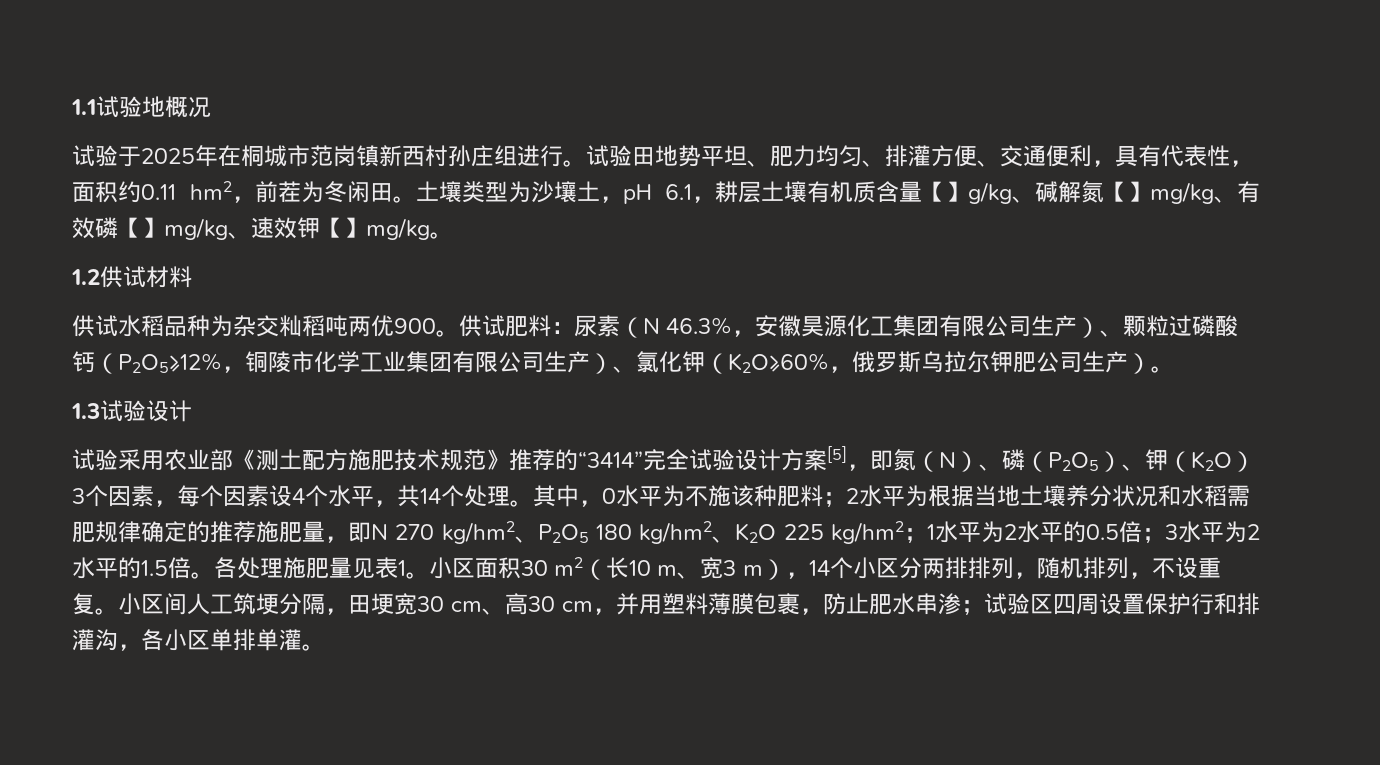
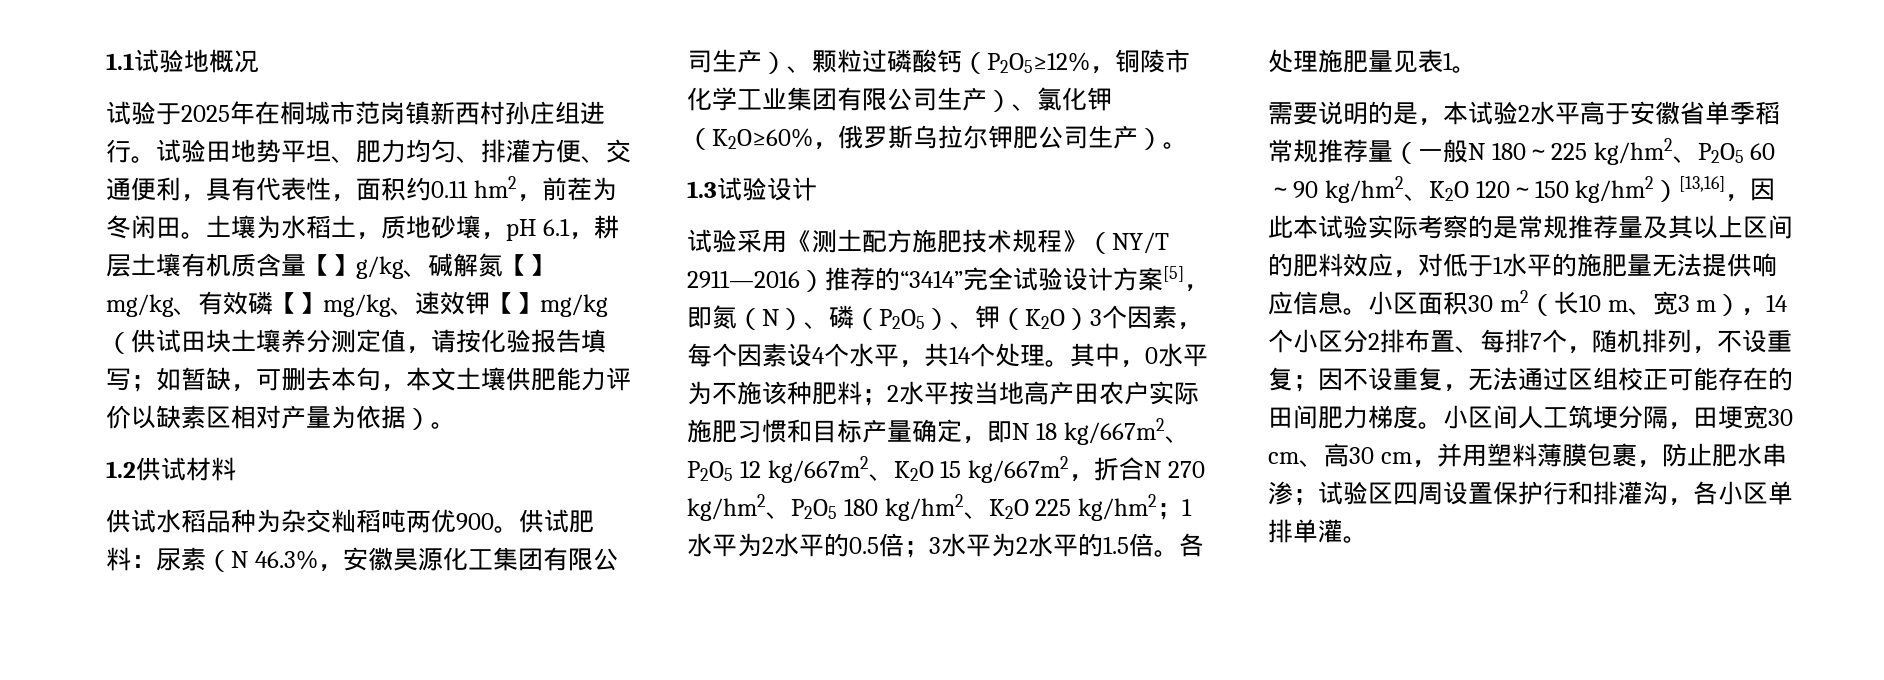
[461,181,600,203] 类型为沙壤土 -> [256,215,481,240] 为水稻土，质地砂壤
(430, 229) none -> [106,329,606,354] [106,367,631,392] [106,405,431,430] （供试田块土壤养分测定值，请按化验报告填写；如暂缺，可删去本句，本文土壤供肥能力评价以缺素区相对产量为依据）
[164,449,233,471] 农业部 -> (787, 241) none
[463,449,509,470] 范》 -> [1037,229,1169,254] [687,270,825,292] 程》（NY/T 2911—2016）
[905,485,1250,507] [72,521,371,543] 为根据当地土壤养分状况和水稻需肥规律确定的推荐施肥量，即 -> [949,381,1199,405] [687,418,1190,445] [687,456,1144,483] 按当地高产田农户实际施肥习惯和目标产量确定，即N 18 kg/667m2、P2O5 12 kg/667m2、K2O 15 kg/667m2，折合
(429, 575) none -> [1268,101,1780,126] [1268,138,1776,165] [1268,176,1726,203] [1725,178,1776,202] [1268,215,1793,239] [1268,253,1777,278] [1268,291,1368,315] // 需要说明的是，本试验2水平高于安徽省单季稻常规推荐量（一般N 180～225 kg/hm2、P2O5 60～90 kg/hm2、K2O 120～150 kg/hm2）[13,16]，因此本试验实际考察的是常规推荐量及其以上区间的肥料效应，对低于1水平的施肥量无法提供响应信息。
[921,557,1014,579] 两排排列 -> [1368,329,1567,353] 2排布置、每排7个
(95, 604) none -> [1293,367,1793,392] [1268,405,1418,429] ；因不设重复，无法通过区组校正可能存在的田间肥力梯度

